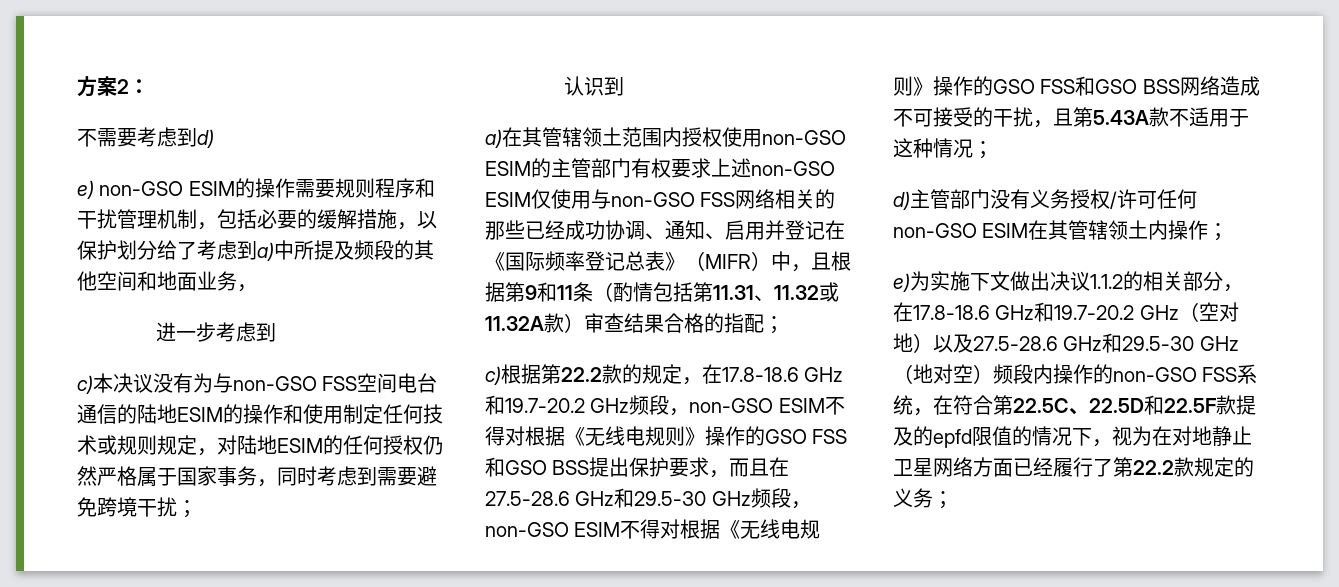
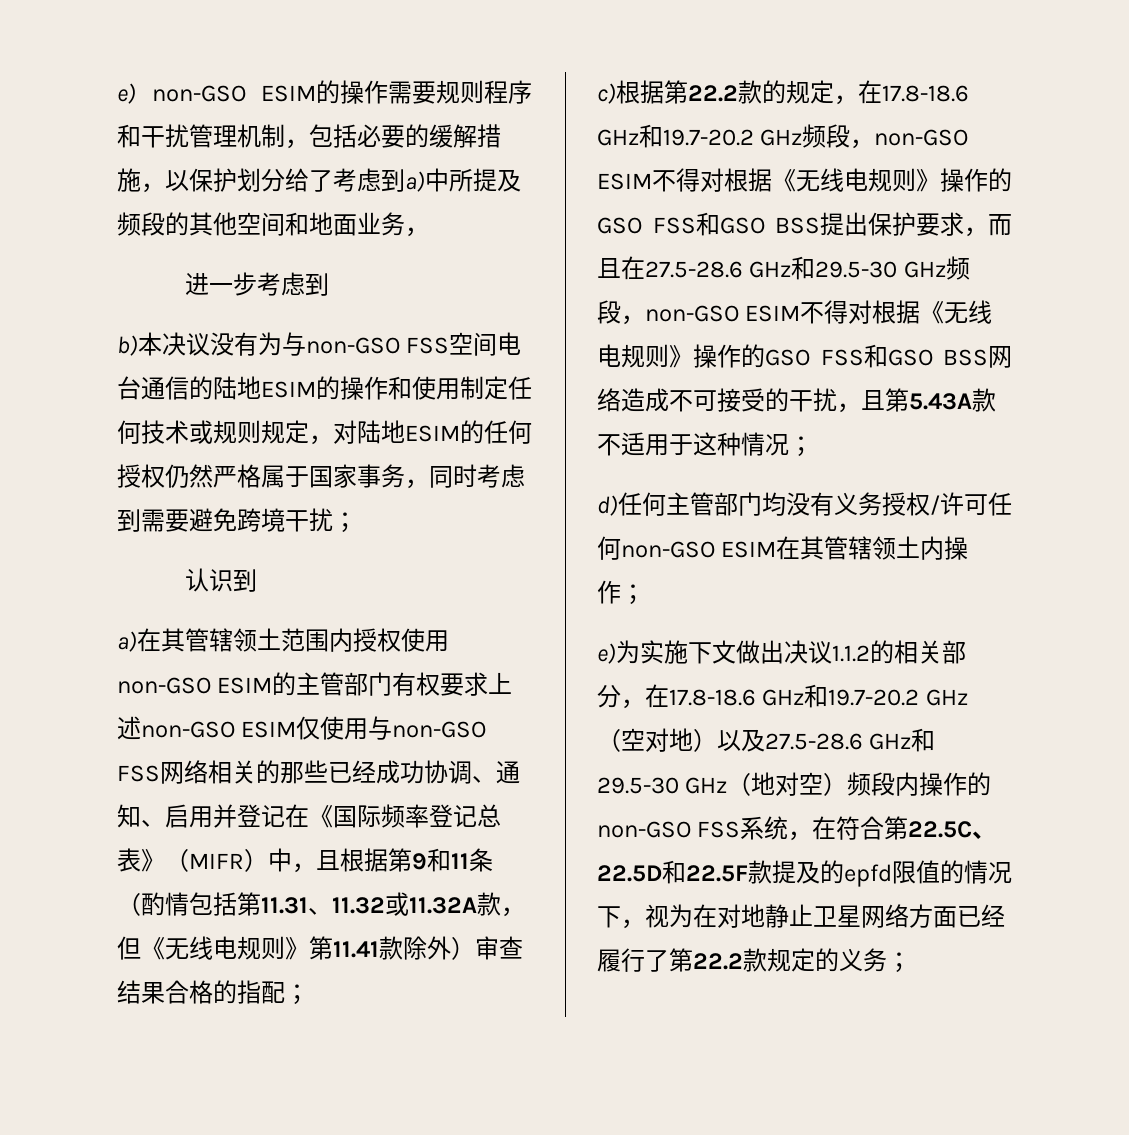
[77,76,149,97] [77,127,214,148] 方案2： // 不需要考虑到d) // -> (117, 93) none
[77,375,93,394] c) -> [117,335,138,356] b)
(564, 323) none -> [501,907,525,917] [117,936,451,960] ，但《无线电规则》第11.41款除外
[910,189,990,209] 主管部门 -> [618,492,786,516] 任何主管部门均

